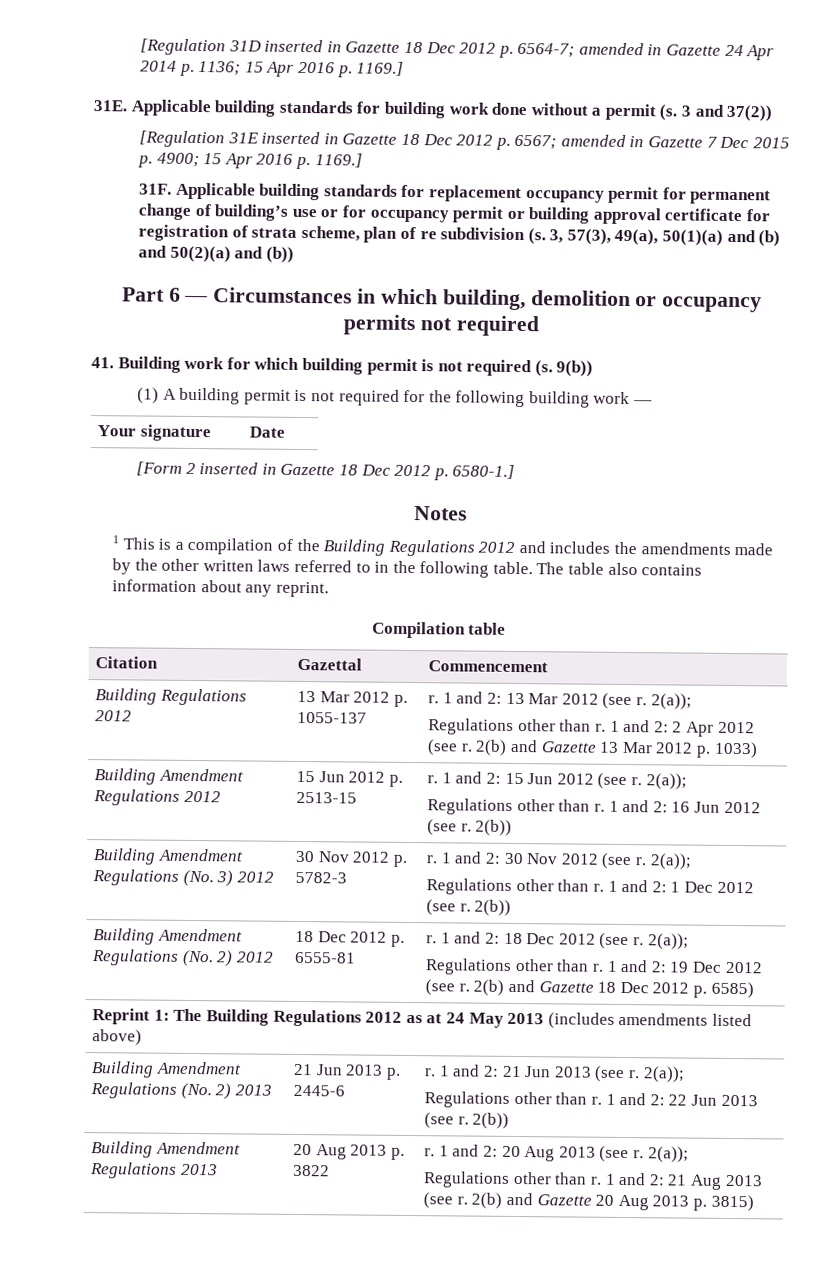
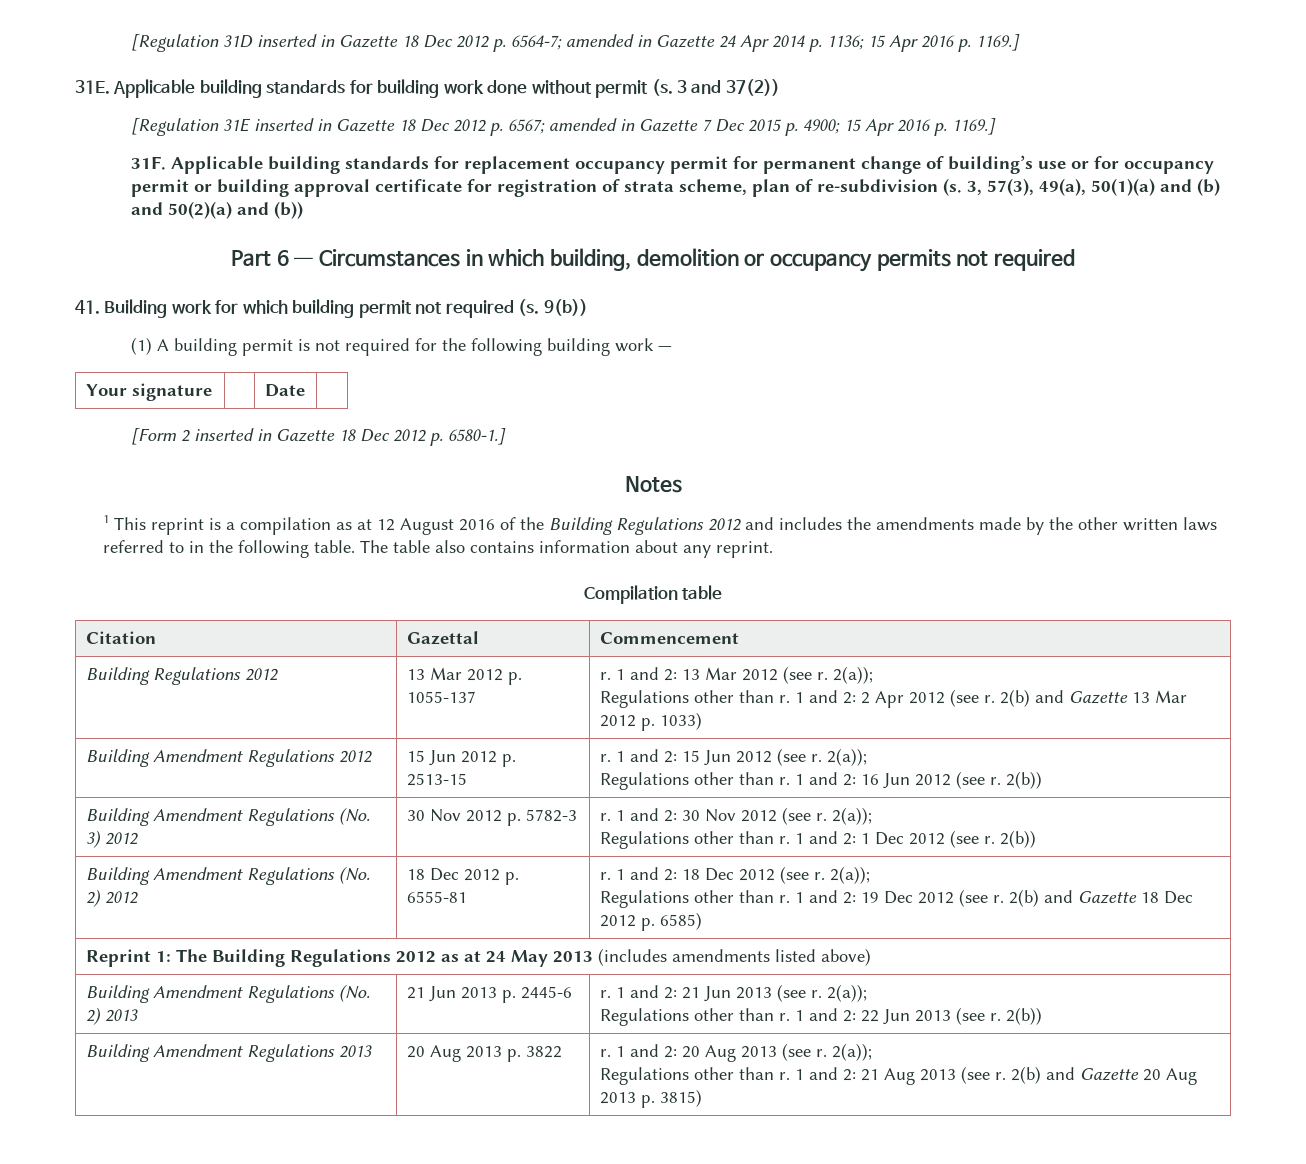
[591,107,602,116] a -> (592, 87) none
[419,227,526,241] re subdivision -> [816,179,938,193] re-subdivision
[421,359,435,372] is -> (412, 309) none
(155, 543) none -> [150,518,204,535] reprint
(274, 546) none -> [335,518,495,535] as at 12 August 2016

